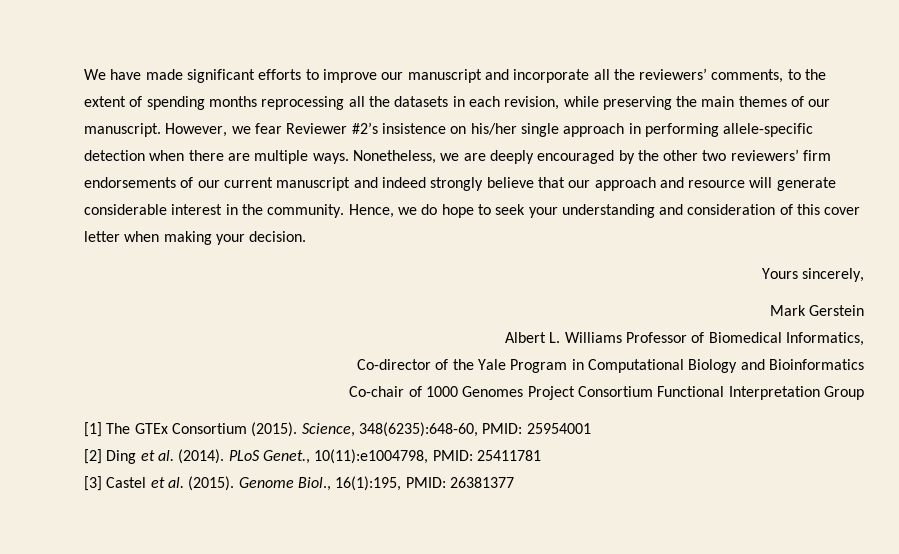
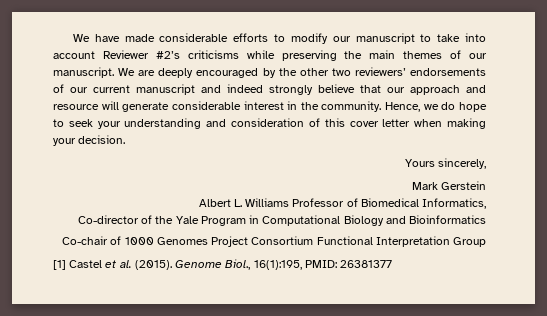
[186,69,255,83] significant -> [159,33,229,42] considerable
[322,69,377,83] improve -> [290,33,328,44] modify
[484,68,827,83] [84,96,560,110] and incorporate all the reviewers’ comments, to the extent of spending months reprocessing all the datasets in each revision, -> [420,33,486,42] [53,50,239,59] to take into account Reviewer #2’s criticisms
[165,122,814,137] [84,150,460,164] However, we fear Reviewer #2’s insistence on his/her single approach in performing allele-specific detection when there are multiple ways. Nonetheless, we -> [118,68,136,76] We
[803,150,832,161] firm -> (406, 71) none
[106,422,591,437] [84,449,541,464] [84,476,102,491] The GTEx Consortium (2015). Science, 348(6235):648-60, PMID: 25954001 // [2] Ding et al. (2014). PLoS Genet., 10(11):e1004798, PMID: 25411781 // [3] -> (66, 265) none

